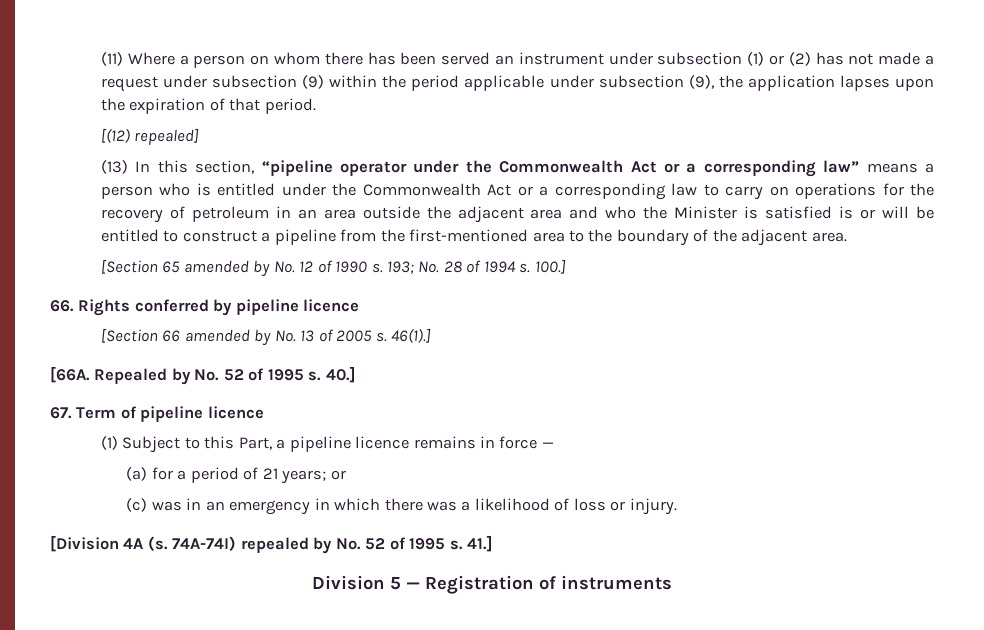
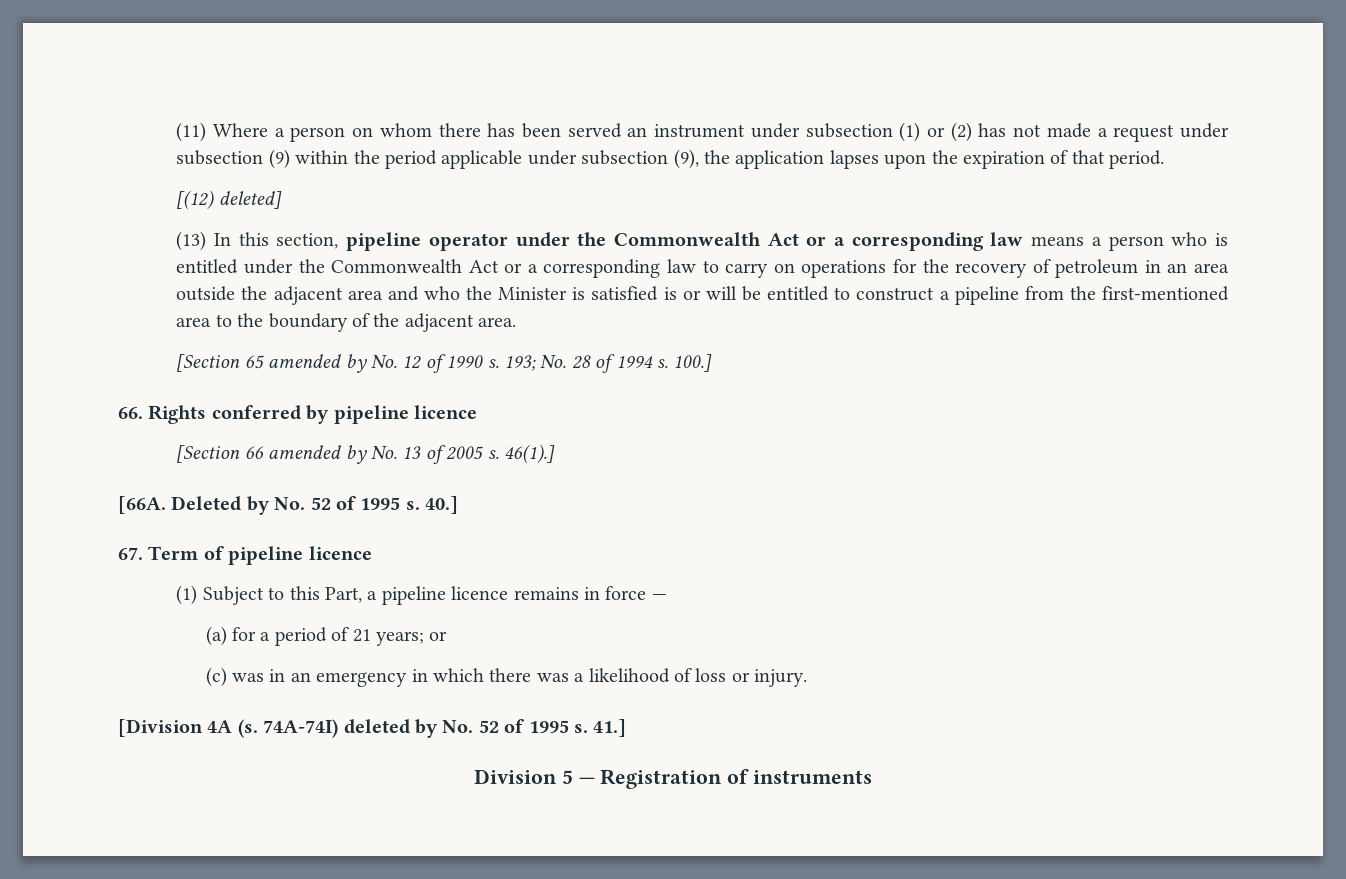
[134,128,200,145] repealed] -> [218,191,282,209] deleted]
[261,160,333,176] “pipeline -> [346,232,422,251] pipeline
[823,160,860,173] law” -> [990,232,1024,246] law
[94,368,168,384] Repealed -> [171,496,242,511] Deleted
[240,537,309,553] repealed -> [343,719,410,734] deleted

